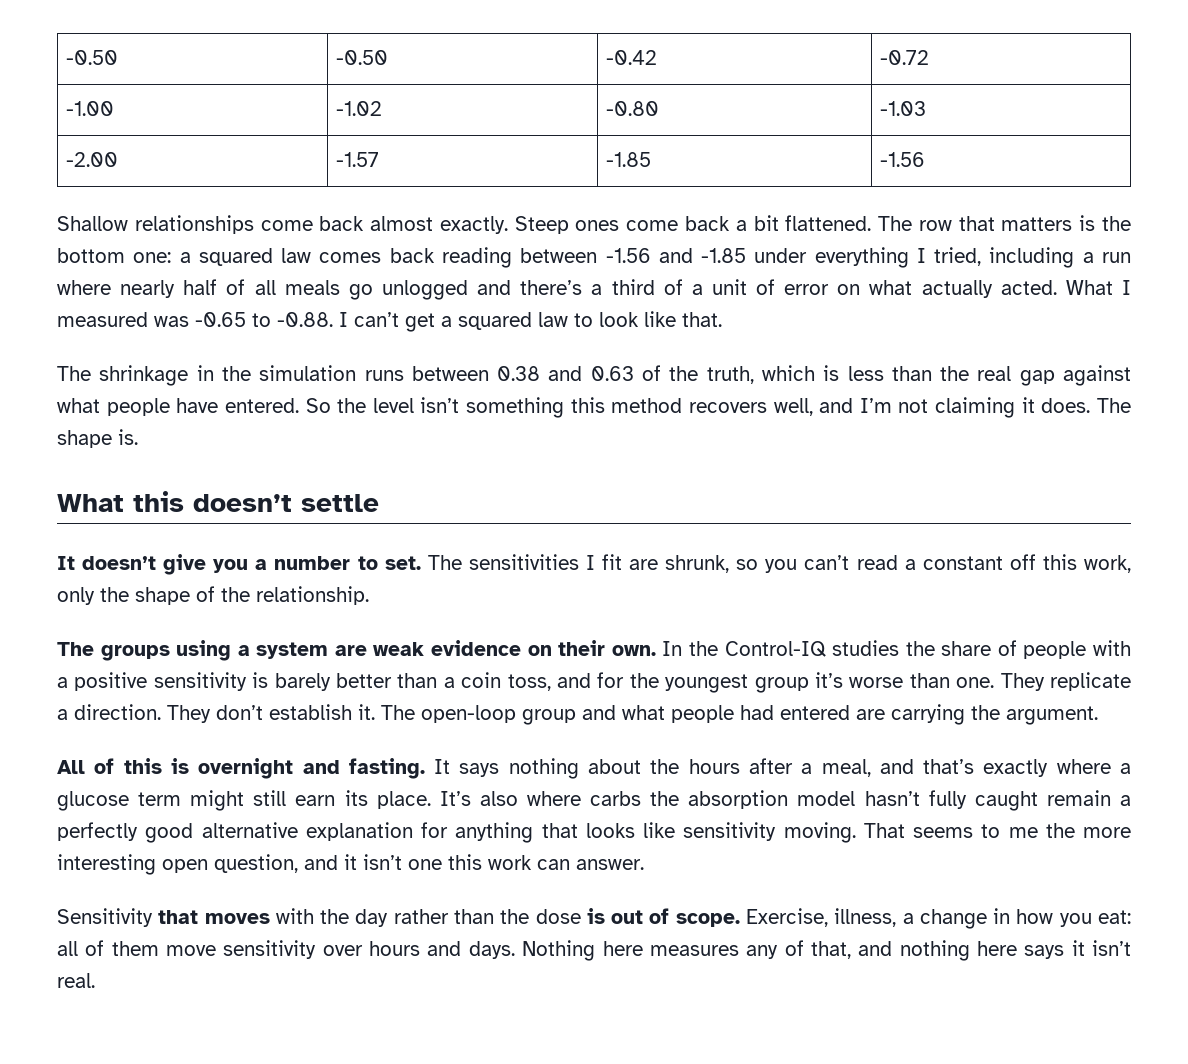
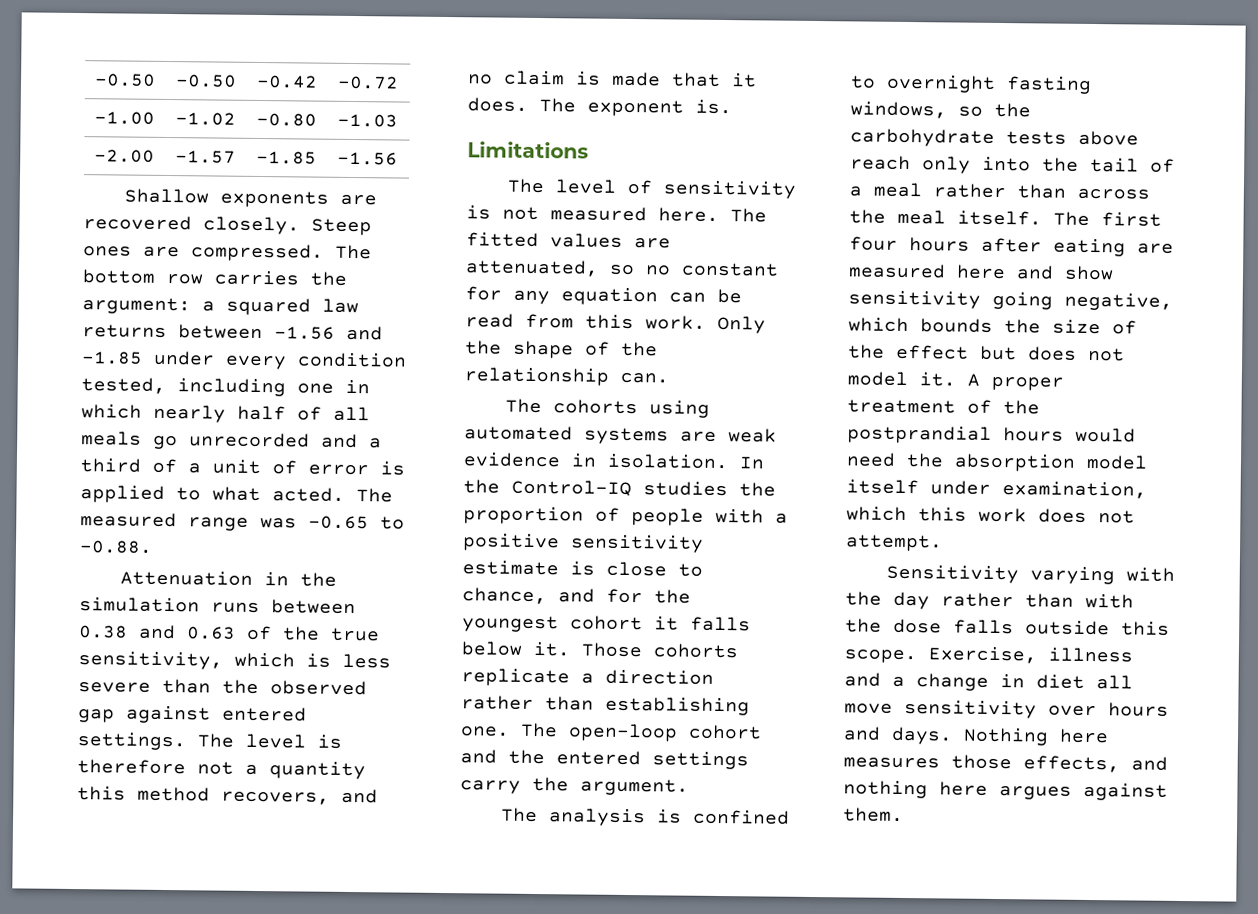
[134,215,1132,234] [57,247,512,268] relationships come back almost exactly. Steep ones come back a bit flattened. The row that matters is the bottom one: a squared law comes back reading -> [220,190,378,208] [83,215,372,236] [83,243,372,262] [82,269,347,286] [82,297,359,316] [82,324,167,338] exponents are recovered closely. Steep ones are compressed. The bottom row carries the argument: a squared law returns
[814,247,1132,268] [57,280,111,295] everything I tried, including a run where -> [225,352,407,370] [81,377,370,397] [81,404,142,419] every condition tested, including one in which
[381,280,583,300] unlogged and there’s -> [189,432,358,449] unrecorded and
[837,280,1131,298] [57,311,722,332] [57,365,189,386] on what actually acted. What I measured was -0.65 to -0.88. I can’t get a squared law to look like that. // The shrinkage -> [380,461,405,476] [80,485,393,503] [80,512,405,531] [79,540,153,554] [120,570,254,586] is applied to what acted. The measured range was -0.65 to -0.88. // Attenuation
[706,366,754,384] truth, -> [330,627,380,642] [78,651,223,670] true sensitivity,
[891,366,1012,381] than the real -> [78,678,367,696] severe than the observed
[57,397,1016,418] what people have entered. So the level isn’t something this method recovers well, and I’m not claiming -> [222,706,307,722] [77,732,342,751] [77,759,366,780] [77,786,378,805] [468,70,721,87] entered settings. The level is therefore not a quantity this method recovers, and no claim is made that
[57,430,112,448] shape -> [587,99,684,117] exponent
[57,491,379,512] [57,554,1132,575] [57,587,95,605] What this doesn’t settle // It doesn’t give you a number to set. The sensitivities I fit are shrunk, so you can’t read a constant off this work, only -> [467,141,589,159] [507,178,797,199] [466,205,767,223] [466,232,671,249] [465,259,779,277] [465,286,742,306] [465,313,766,334] Limitations // The level of sensitivity is not measured here. The fitted values are attenuated, so no constant for any equation can be read from this work. Only
[256,586,369,605] [57,640,656,661] relationship. // The groups using a system are weak evidence on their own. -> [464,367,669,386] [505,398,711,418] [464,425,777,445] [463,452,729,470] relationship can. // The cohorts using automated systems are weak evidence in isolation.
[941,641,992,656] share -> [463,506,584,525] proportion
[252,672,1131,693] [57,704,1098,725] [57,758,1131,779] [57,790,1131,811] [57,822,1131,843] [57,854,644,875] is barely better than a coin toss, and for the youngest group it’s worse than one. They replicate a direction. They don’t establish it. The open-loop group and what people had entered are carrying the argument. // All of this is overnight and fasting. It says nothing about the hours after a meal, and that’s exactly where a glucose term might still earn its place. It’s also where carbs the absorption model hasn’t fully caught remain a perfectly good alternative explanation for anything that looks like sensitivity moving. That seems to me the more interesting open question, and it isn’t one this work can answer. -> [462,560,703,577] [462,587,691,605] [462,615,751,633] [461,641,738,659] [461,668,714,687] [461,695,750,716] [460,722,762,742] [460,749,749,770] [460,776,689,796] [501,807,791,827] [851,74,1092,94] [850,101,1031,119] [850,128,1139,147] [850,155,1175,174] [849,182,1150,200] [849,209,1162,227] [849,236,1174,257] [848,263,1114,281] [848,290,1173,311] [848,317,1137,335] [848,344,1125,362] [847,371,1064,391] [847,399,1040,415] [847,425,1136,444] [846,452,1148,472] [846,479,1147,499] [846,506,1135,524] [846,534,943,552] estimate is close to chance, and for the youngest cohort it falls below it. Those cohorts replicate a direction rather than establishing one. The open-loop cohort and the entered settings carry the argument. // The analysis is confined to overnight fasting windows, so the carbohydrate tests above reach only into the tail of a meal rather than across the meal itself. The first four hours after eating are measured here and show sensitivity going negative, which bounds the size of the effect but does not model it. A proper treatment of the postprandial hours would need the absorption model itself under examination, which this work does not attempt.
[158,910,270,924] that moves -> [1030,566,1116,585] varying
(494, 916) none -> [1085,593,1134,609] with
[586,908,1132,929] [57,940,159,956] is out of scope. Exercise, illness, a change in how you eat: all of them -> [953,619,1170,636] [844,646,1133,664] [844,672,1133,691] falls outside this scope. Exercise, illness and a change in diet all
[746,940,1132,961] [57,973,95,988] any of that, and nothing here says it isn’t real. -> [951,754,1168,773] [843,780,1168,801] [843,807,904,822] those effects, and nothing here argues against them.

